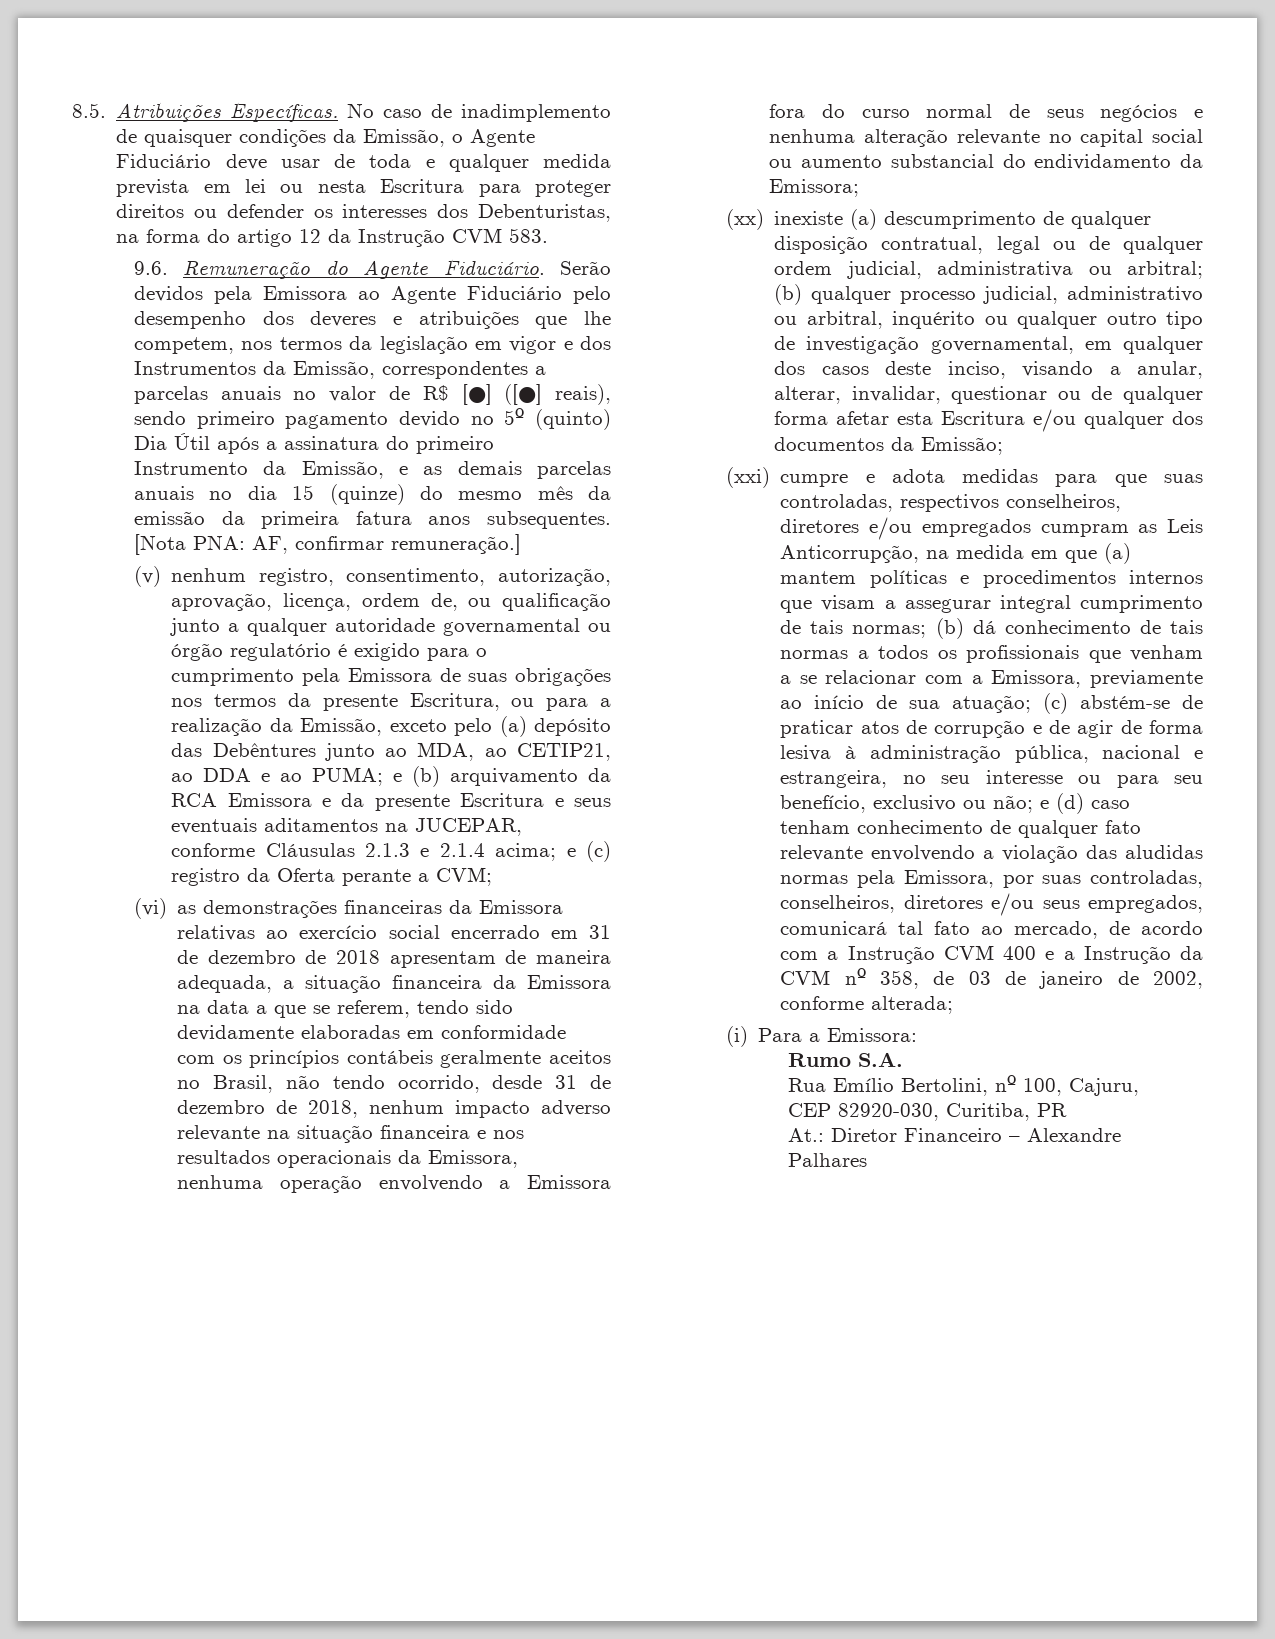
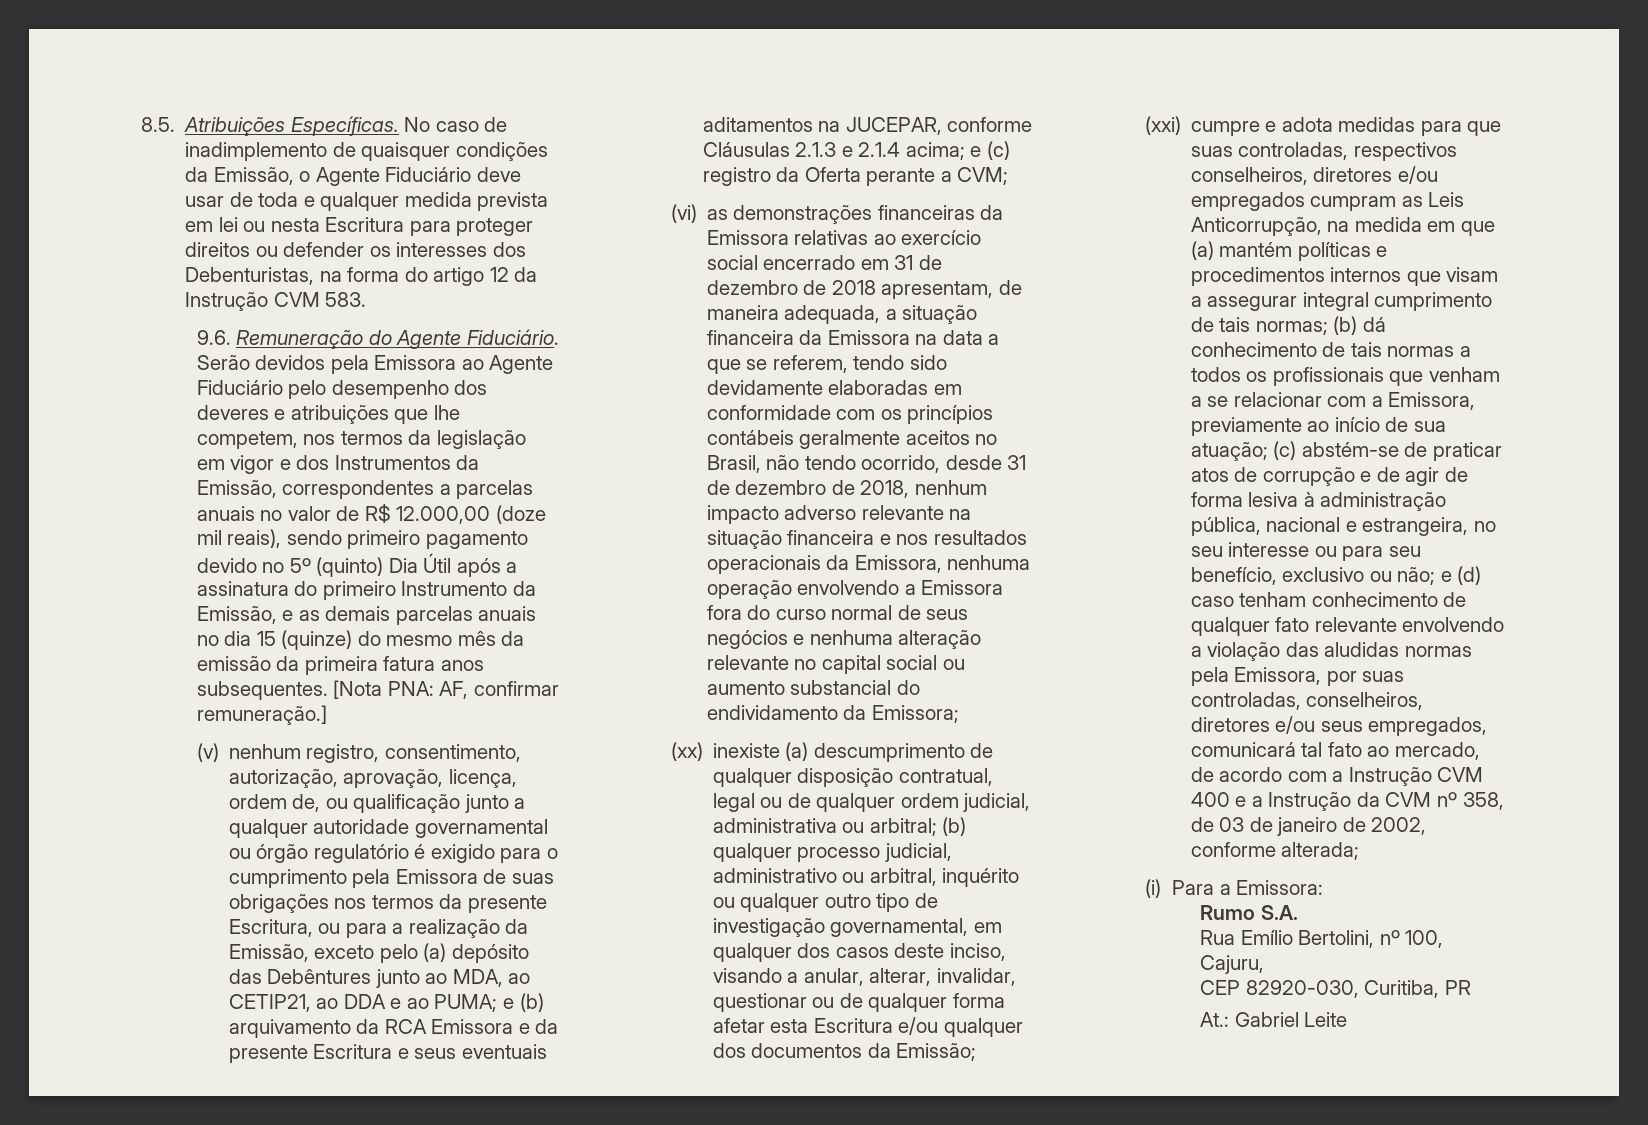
[461,384,543,405] [●] ([●] -> [396,505,546,524] [196,530,222,545] 12.000,00 (doze mil
[389,951,496,968] apresentam -> [881,281,994,299] apresentam,
[780,571,857,584] mantem -> [1219,242,1293,257] mantém
[830,1128,1121,1142] [787,1153,867,1167] Diretor Financeiro – Alexandre Palhares -> [1234,1012,1348,1027] Gabriel Leite

